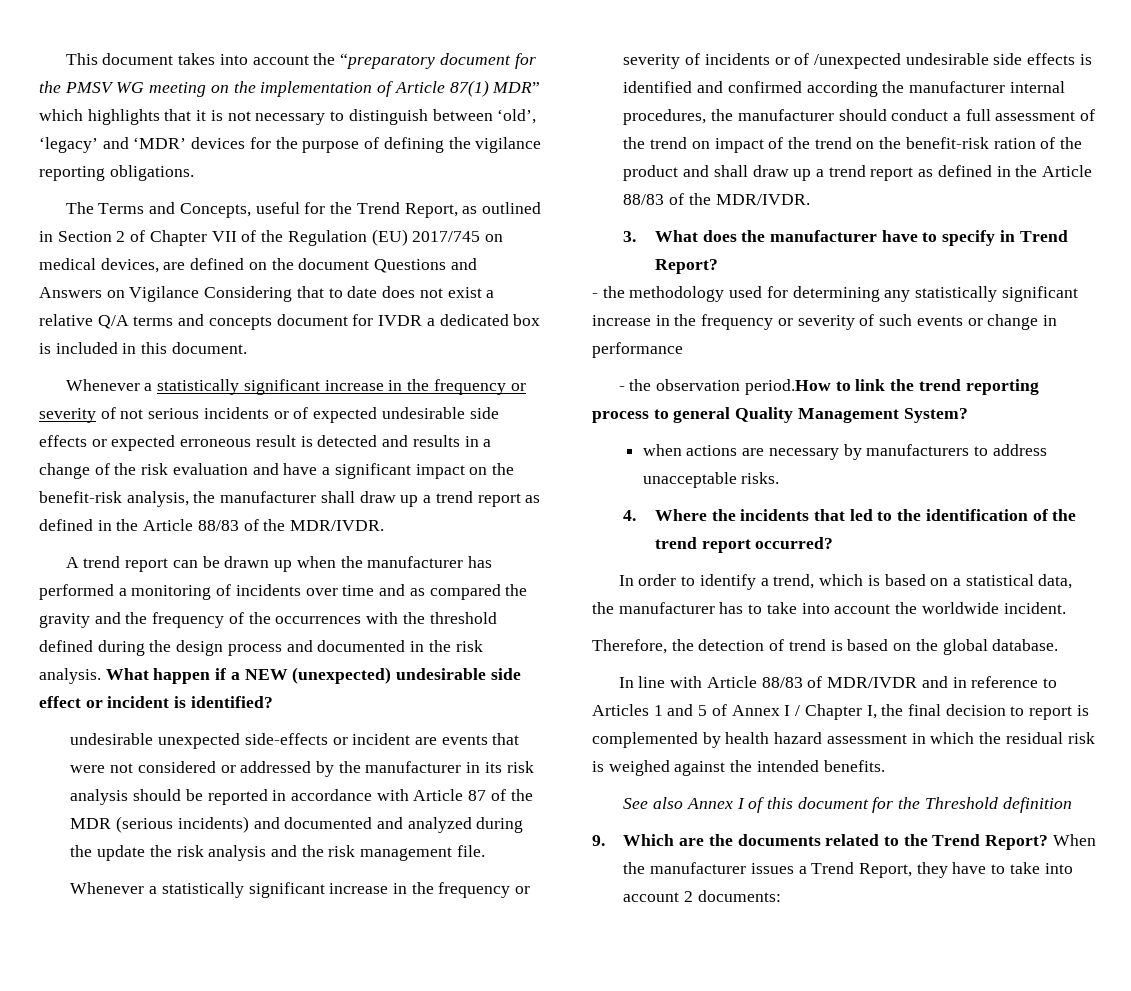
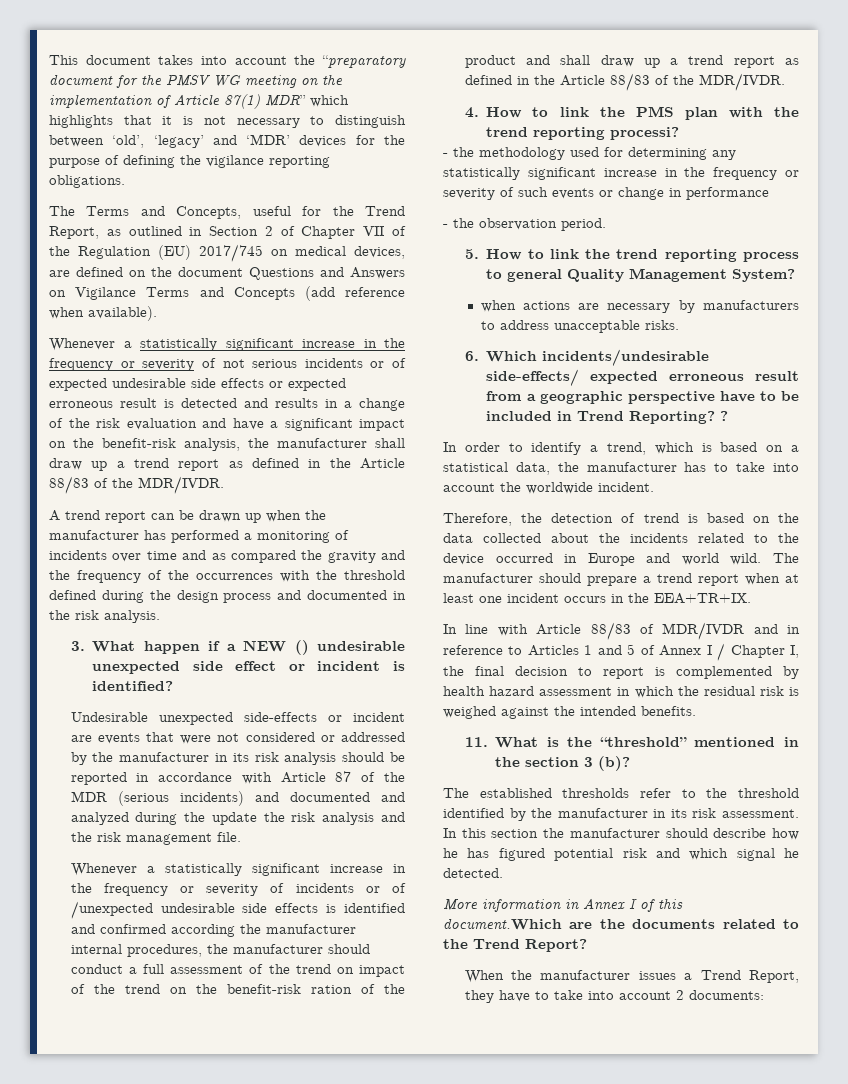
[204,286,495,302] [39,314,541,330] [39,342,247,354] Considering that to date does not exist a relative Q/A terms and concepts document for IVDR a dedicated box is included in this document. -> [146,286,405,301] [49,306,157,321] Terms and Concepts (add reference when available).
(101, 676) none -> [70,641,85,651] // 3.
[292,667,487,684] (unexpected) undesirable -> [294,640,405,655] [92,661,181,674] () undesirable unexpected
[70,733,154,745] undesirable -> [70,712,148,722] Undesirable
[623,230,1068,246] [654,259,718,274] 3. What does the manufacturer have to specify in Trend Report? -> [464,106,799,120] [486,127,680,140] 4. How to link the PMS plan with the trend reporting processi?
[744,379,831,395] period.How -> [561,218,606,231] [464,249,523,260] period. // 5. How
[623,509,1077,521] [654,537,834,553] 4. Where the incidents that led to the identification of the trend report occurred? -> [464,349,710,366] [486,369,799,386] [486,391,799,404] [486,411,729,424] 6. Which incidents/undesirable side-effects/ expected erroneous result from a geographic perspective have to be included in Trend Reporting? ?
[942,639,1059,655] global database. -> [443,533,799,543] [443,553,799,566] [443,573,799,586] [443,593,751,604] data collected about the incidents related to the device occurred in Europe and world wild. The manufacturer should prepare a trend report when at least one incident occurs in the EEA+TR+IX.
[623,797,1072,813] [592,834,675,846] See also Annex I of this document for the Threshold definition // 9. Which -> [464,737,799,748] [494,756,630,771] [443,788,799,798] [443,808,799,821] [443,828,799,840] [443,848,799,861] [443,868,503,878] [443,898,683,912] [443,918,562,930] 11. What is the “threshold” mentioned in the section 3 (b)? // The established thresholds refer to the threshold identified by the manufacturer in its risk assessment. In this section the manufacturer should describe how he has figured potential risk and which signal he detected. // More information in Annex I of this document.Which
(1049, 842) none -> (587, 945) //

